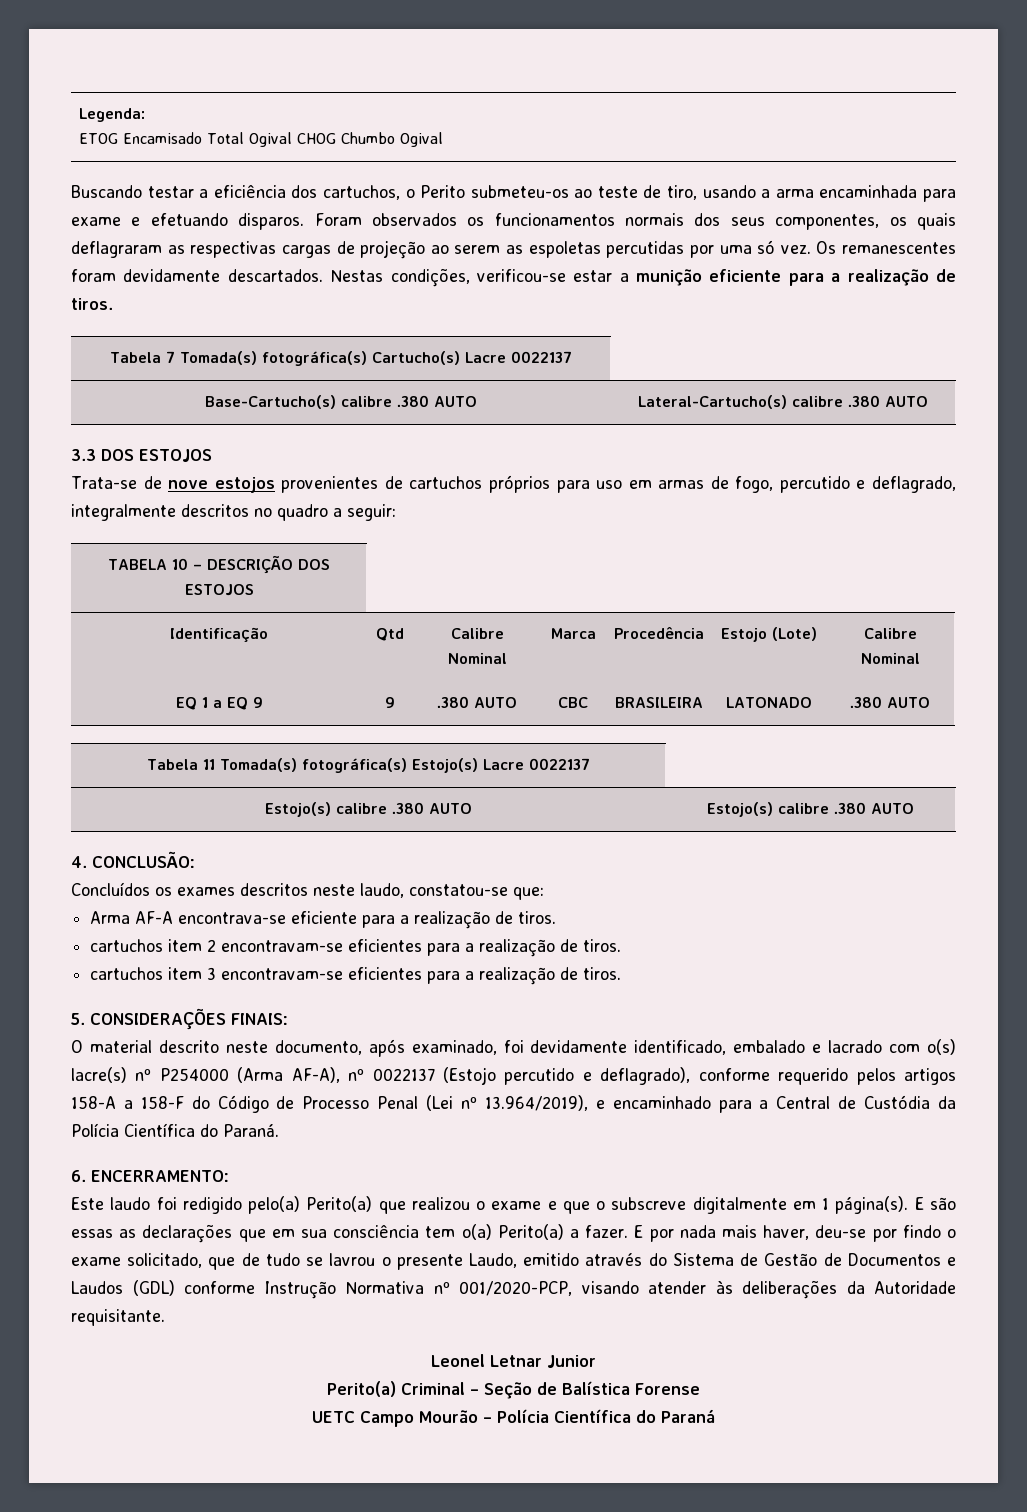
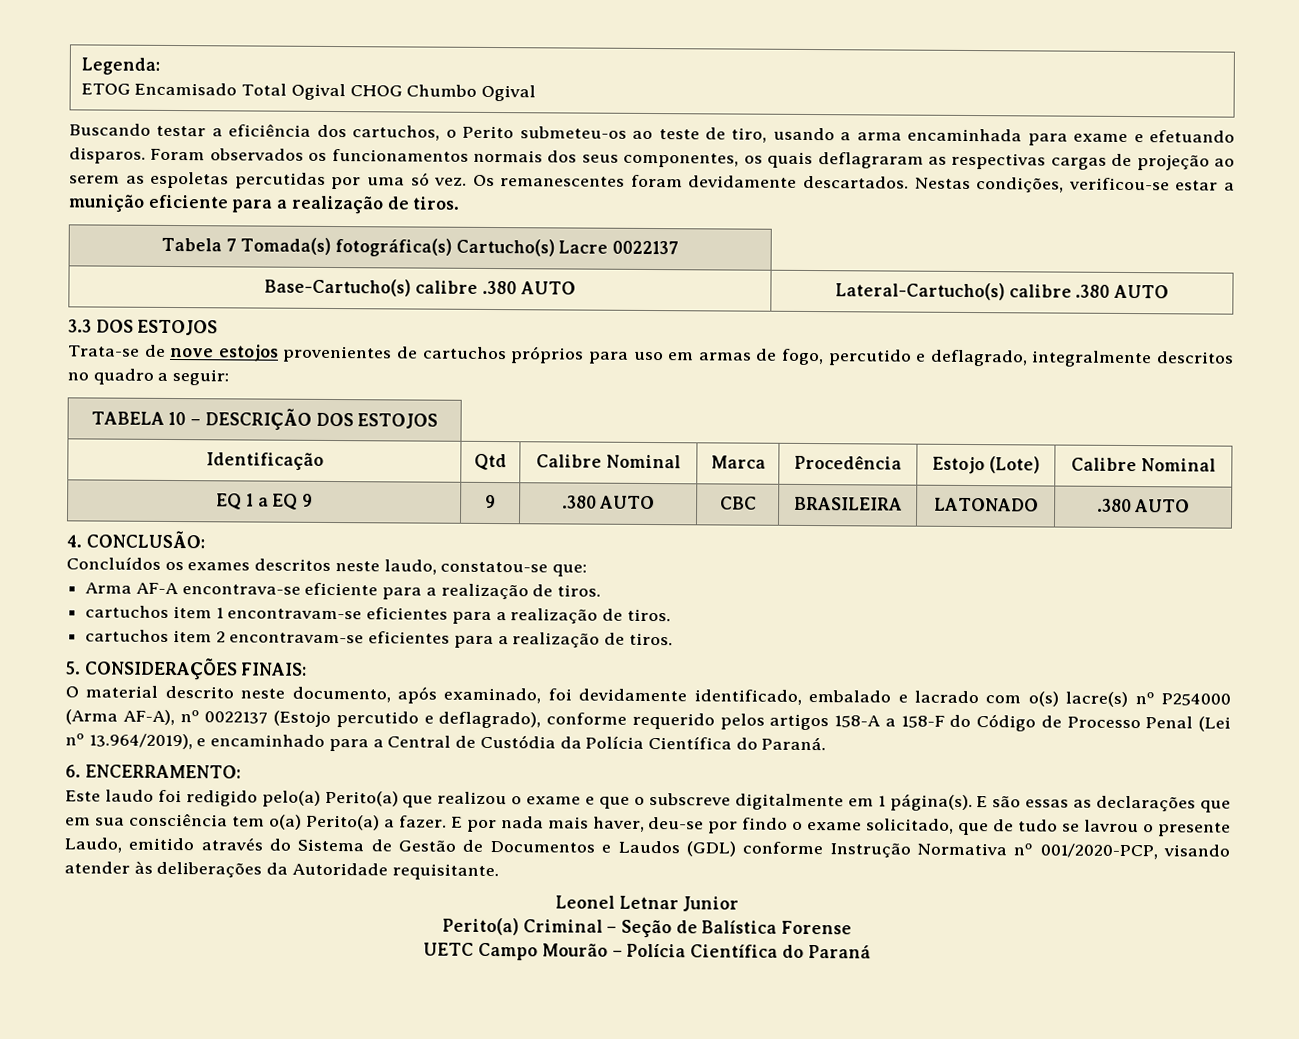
[146,758,591,773] [265,802,472,817] [707,802,914,817] // Tabela 11 Tomada(s) fotográfica(s) Estojo(s) Lacre 0022137 // Estojo(s) calibre .380 AUTO | Estojo(s) calibre .380 AUTO -> (1191, 506) none
[207,939,217,952] 2 -> [215,607,224,619] 1
[207,967,217,980] 3 -> [215,631,226,643] 2

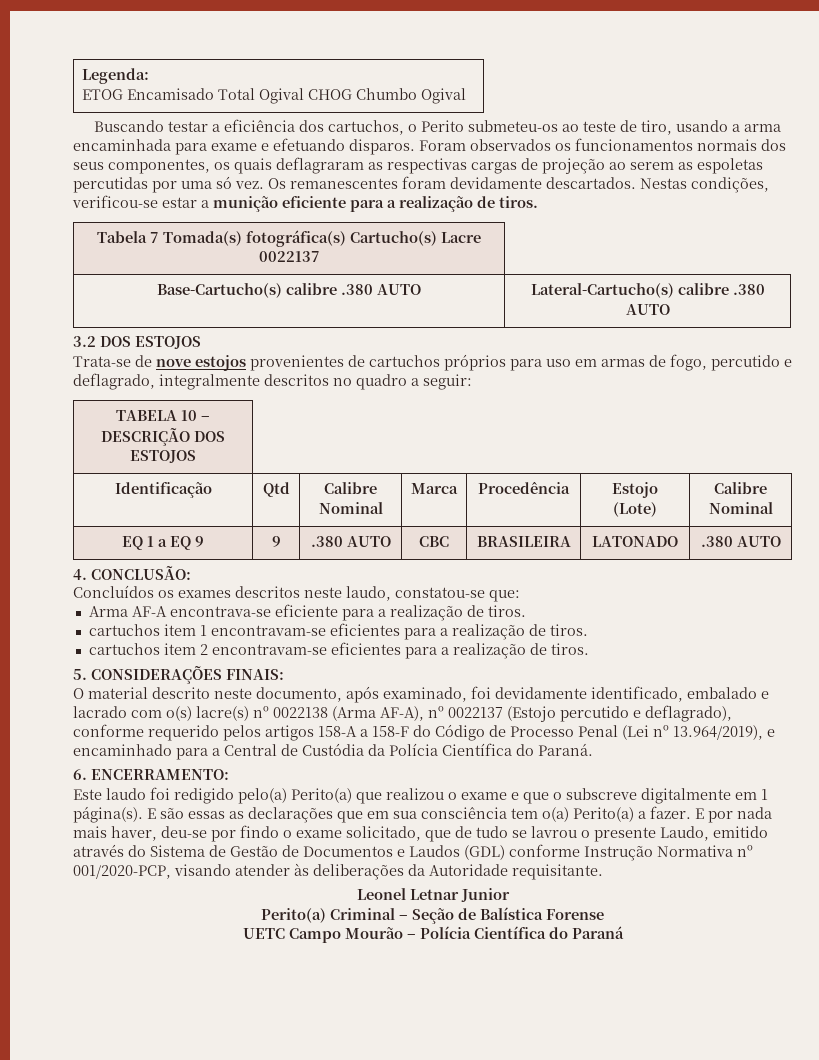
[68,319,92,333] 3.3 -> [73,336,96,347] 3.2
[1161,693,1231,706] P254000 -> [273,707,328,718] 0022138

